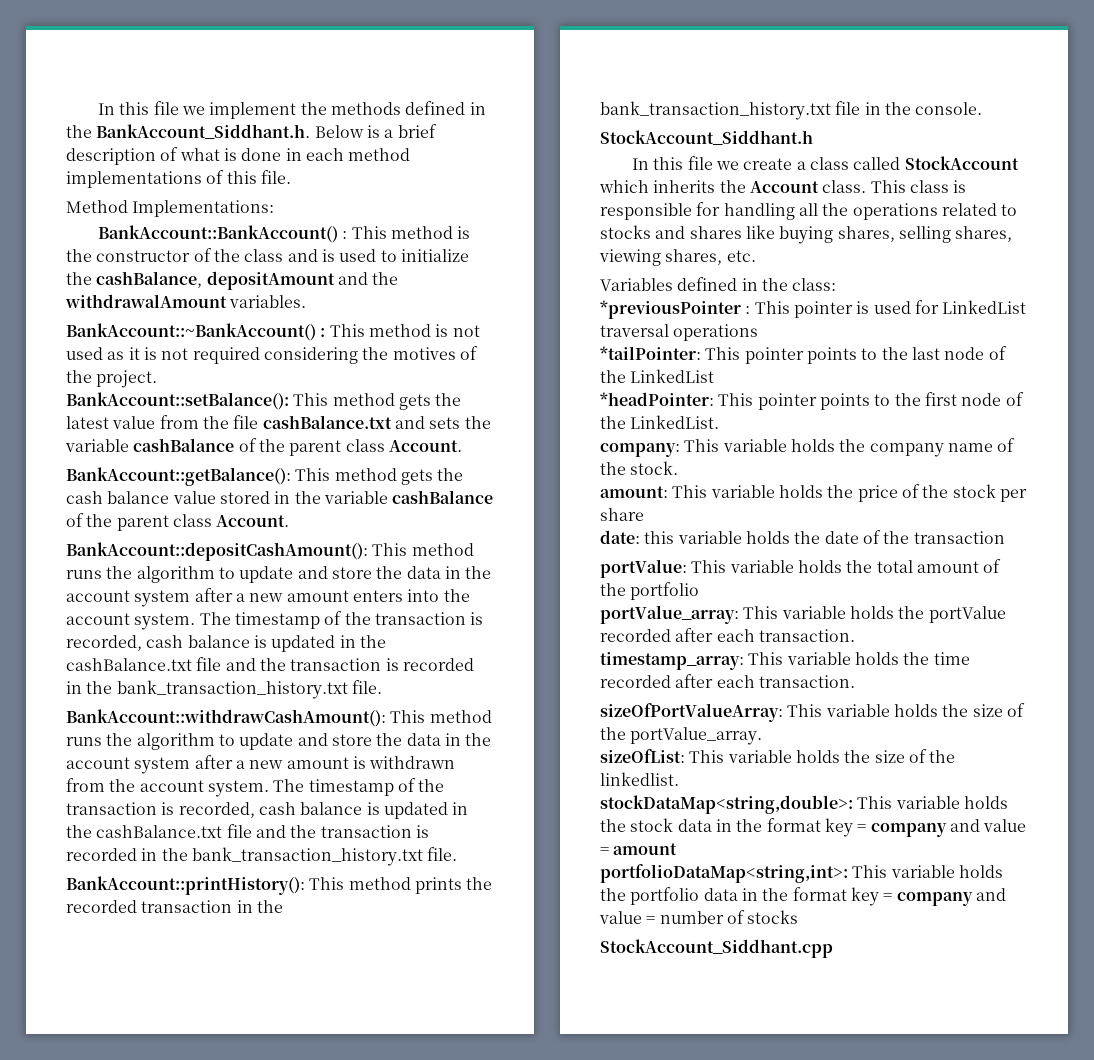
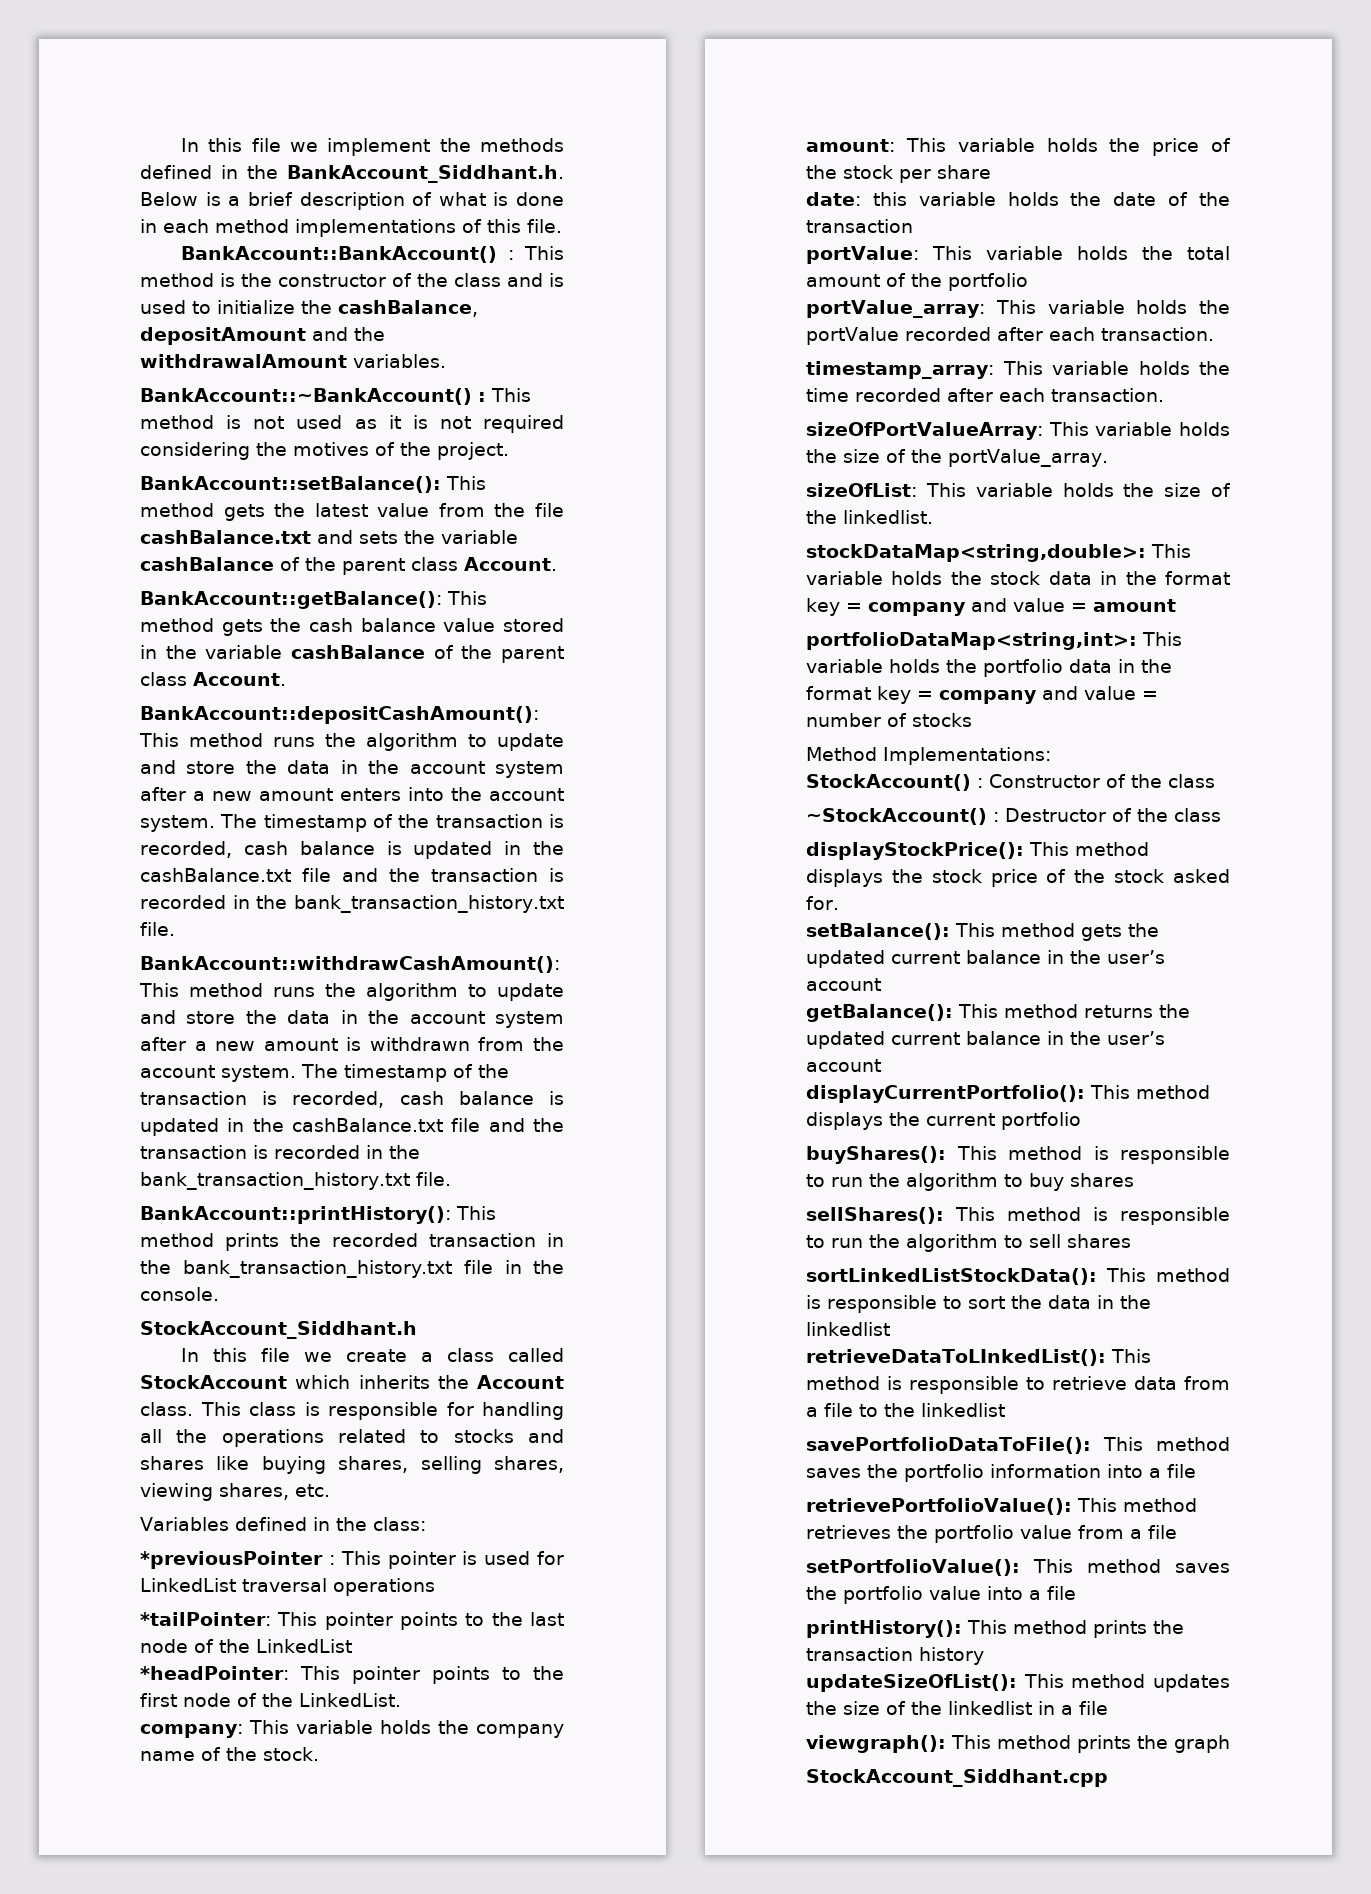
[66,200,275,217] // Method Implementations: -> (562, 226) none
(799, 917) none -> [806,747,1051,765] [806,774,1215,791] [806,808,1221,825] [806,842,1149,860] [806,869,1231,887] [806,896,839,910] [806,923,1159,941] [806,950,1165,968] [806,978,881,991] [806,1004,1190,1022] [806,1031,1165,1049] [806,1059,881,1072] [806,1085,1210,1103] [806,1112,1081,1130] [806,1146,1230,1164] [806,1173,1134,1191] [806,1207,1230,1225] [806,1234,1131,1252] [806,1268,1230,1285] [806,1295,1151,1313] [806,1322,890,1336] [806,1349,1151,1366] [806,1376,1230,1394] [806,1403,1005,1417] [806,1437,1230,1454] [806,1464,1196,1482] [806,1498,1197,1515] [806,1525,1177,1543] [806,1559,1230,1576] [806,1586,1076,1604] [806,1620,1184,1638] [806,1647,984,1665] [806,1674,1230,1692] [806,1701,1108,1715] [806,1735,1230,1753] // Method Implementations: // StockAccount() : Constructor of the class // ~StockAccount() : Destructor of the class // displayStockPrice(): This method displays the stock price of the stock asked for. // setBalance(): This method gets the updated current balance in the user’s account // getBalance(): This method returns the updated current balance in the user’s account // displayCurrentPortfolio(): This method displays the current portfolio // buyShares(): This method is responsible to run the algorithm to buy shares // sellShares(): This method is responsible to run the algorithm to sell shares // sortLinkedListStockData(): This method is responsible to sort the data in the linkedlist // retrieveDataToLInkedList(): This method is responsible to retrieve data from a file to the linkedlist // savePortfolioDataToFile(): This method saves the portfolio information into a file // retrievePortfolioValue(): This method retrieves the portfolio value from a file // setPortfolioValue(): This method saves the portfolio value into a file // printHistory(): This method prints the transaction history // updateSizeOfList(): This method updates the size of the linkedlist in a file // viewgraph(): This method prints the graph

